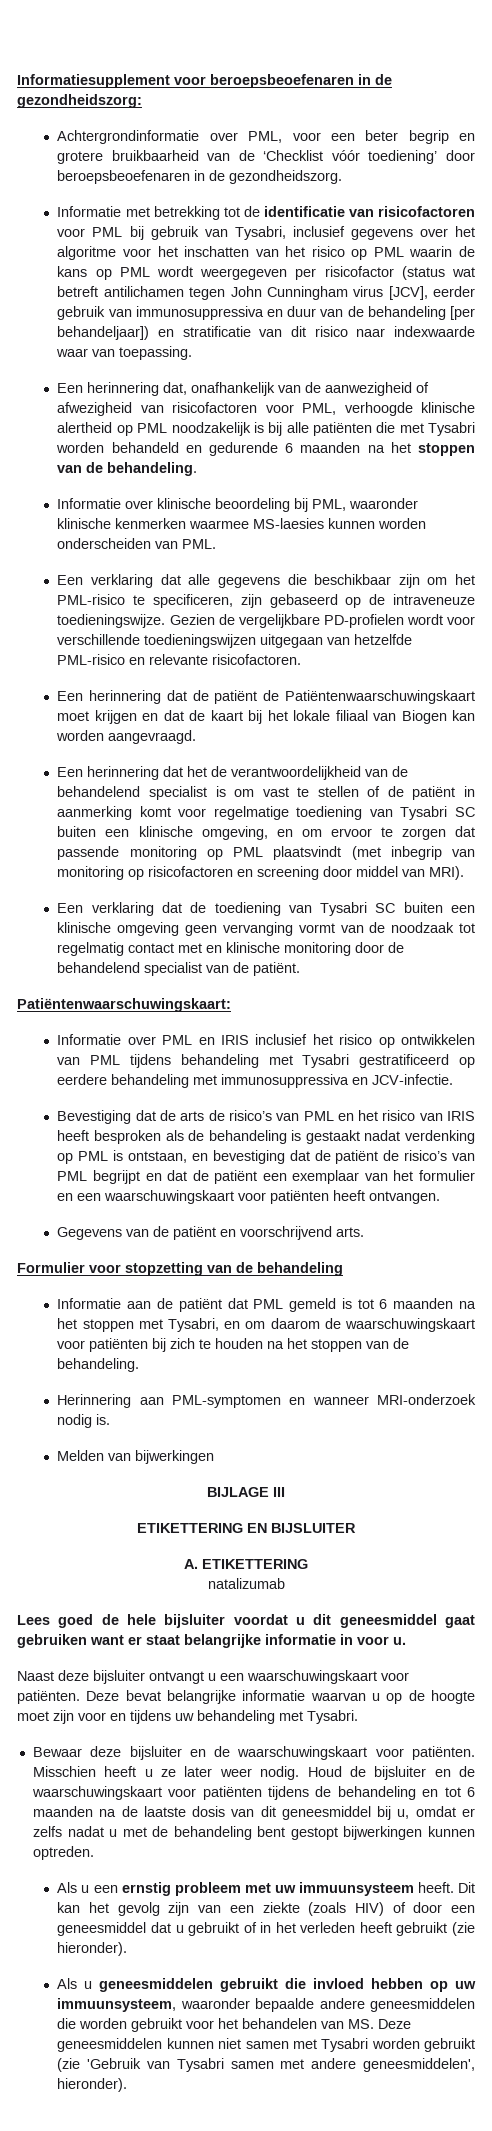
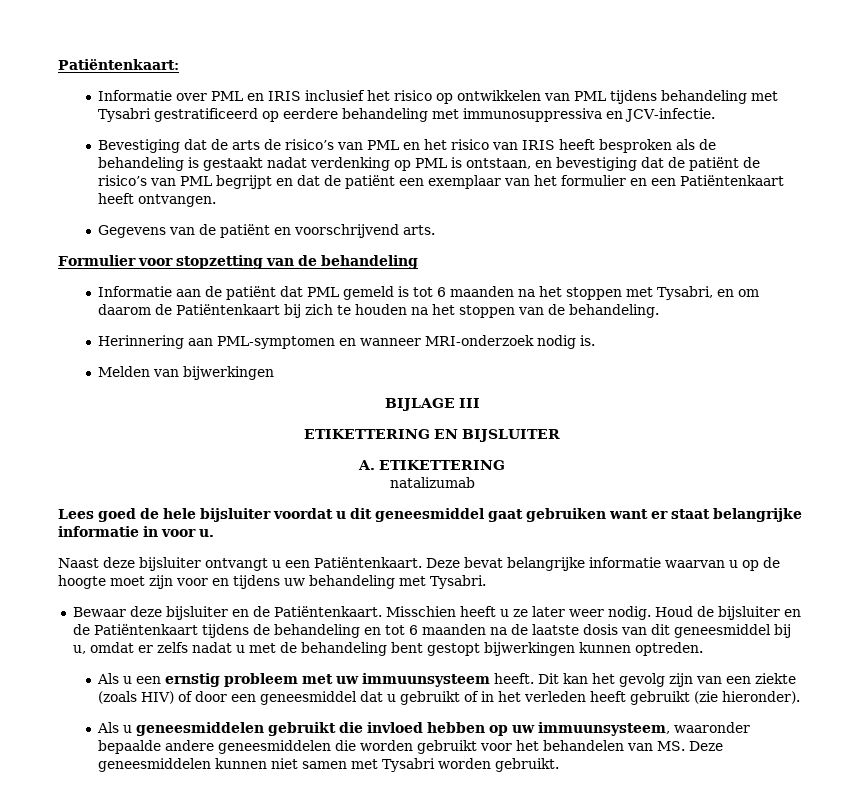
[17,74,392,88] [17,94,142,108] [57,130,475,144] [57,150,475,164] [57,170,343,184] [57,206,475,220] [57,226,475,240] [57,246,475,260] [57,266,475,280] [57,286,475,300] [57,306,476,320] [57,326,476,340] [56,346,193,360] [57,382,430,396] [57,402,475,416] [57,422,475,436] [56,442,476,456] [57,462,198,476] [57,498,419,512] [57,518,427,529] [57,538,217,549] [57,574,476,588] [57,594,475,608] [57,614,475,628] [57,634,413,648] [57,654,302,665] [57,690,475,704] [57,710,475,724] [56,730,197,744] [57,766,409,780] [57,786,475,800] [57,806,475,820] [57,826,475,840] [57,846,475,860] [57,866,465,880] [57,902,475,916] [57,922,476,936] [57,942,405,956] [57,962,301,976] [17,998,231,1012] Informatiesupplement voor beroepsbeoefenaren in de gezondheidszorg: // Achtergrondinformatie over PML, voor een beter begrip en grotere bruikbaarheid van de ‘Checklist vóór toediening’ door beroepsbeoefenaren in de gezondheidszorg. // Informatie met betrekking tot de identificatie van risicofactoren voor PML bij gebruik van Tysabri, inclusief gegevens over het algoritme voor het inschatten van het risico op PML waarin de kans op PML wordt weergegeven per risicofactor (status wat betreft antilichamen tegen John Cunningham virus [JCV], eerder gebruik van immunosuppressiva en duur van de behandeling [per behandeljaar]) en stratificatie van dit risico naar indexwaarde waar van toepassing. // Een herinnering dat, onafhankelijk van de aanwezigheid of afwezigheid van risicofactoren voor PML, verhoogde klinische alertheid op PML noodzakelijk is bij alle patiënten die met Tysabri worden behandeld en gedurende 6 maanden na het stoppen van de behandeling. // Informatie over klinische beoordeling bij PML, waaronder klinische kenmerken waarmee MS-laesies kunnen worden onderscheiden van PML. // Een verklaring dat alle gegevens die beschikbaar zijn om het PML-risico te specificeren, zijn gebaseerd op de intraveneuze toedieningswijze. Gezien de vergelijkbare PD-profielen wordt voor verschillende toedieningswijzen uitgegaan van hetzelfde PML-risico en relevante risicofactoren. // Een herinnering dat de patiënt de Patiëntenwaarschuwingskaart moet krijgen en dat de kaart bij het lokale filiaal van Biogen kan worden aangevraagd. // Een herinnering dat het de verantwoordelijkheid van de behandelend specialist is om vast te stellen of de patiënt in aanmerking komt voor regelmatige toediening van Tysabri SC buiten een klinische omgeving, en om ervoor te zorgen dat passende monitoring op PML plaatsvindt (met inbegrip van monitoring op risicofactoren en screening door middel van MRI). // Een verklaring dat de toediening van Tysabri SC buiten een klinische omgeving geen vervanging vormt van de noodzaak tot regelmatig contact met en klinische monitoring door de behandelend specialist van de patiënt. // Patiëntenwaarschuwingskaart: -> [58,59,179,70] Patiëntenkaart:
[104,1190,330,1204] waarschuwingskaart voor patiënten -> [680,175,785,186] Patiëntenkaart
[345,1318,475,1332] [57,1338,149,1352] waarschuwingskaart voor patiënten -> [176,304,281,315] Patiëntenkaart
[247,1670,409,1684] [17,1690,80,1704] waarschuwingskaart voor patiënten. -> [314,557,422,568] Patiëntenkaart.
[237,1746,475,1760] waarschuwingskaart voor patiënten. -> [273,606,382,617] Patiëntenkaart.
[31,1786,262,1800] waarschuwingskaart voor patiënten -> [93,624,198,635] Patiëntenkaart
[423,2038,475,2052] [57,2058,475,2072] [57,2078,128,2092] gebruikt (zie 'Gebruik van Tysabri samen met andere geneesmiddelen', hieronder). -> [495,758,560,772] gebruikt.

